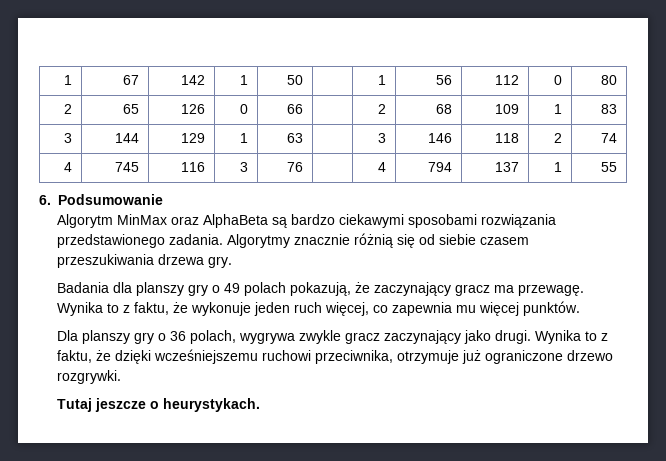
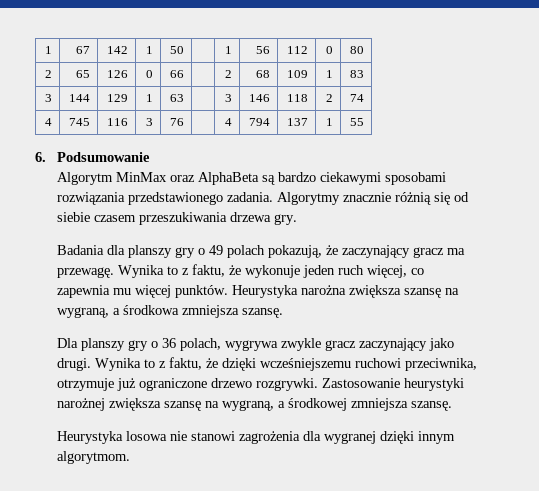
(581, 308) none -> [232,285,460,298] [57,305,284,318] Heurystyka narożna zwiększa szansę na wygraną, a środkowa zmniejsza szansę.
[57,398,261,412] // Tutaj jeszcze o heurystykach. -> [322,378,465,391] [57,398,453,411] [57,431,456,444] [57,451,131,464] Zastosowanie heurystyki narożnej zwiększa szansę na wygraną, a środkowej zmniejsza szansę. // Heurystyka losowa nie stanowi zagrożenia dla wygranej dzięki innym algorytmom.

